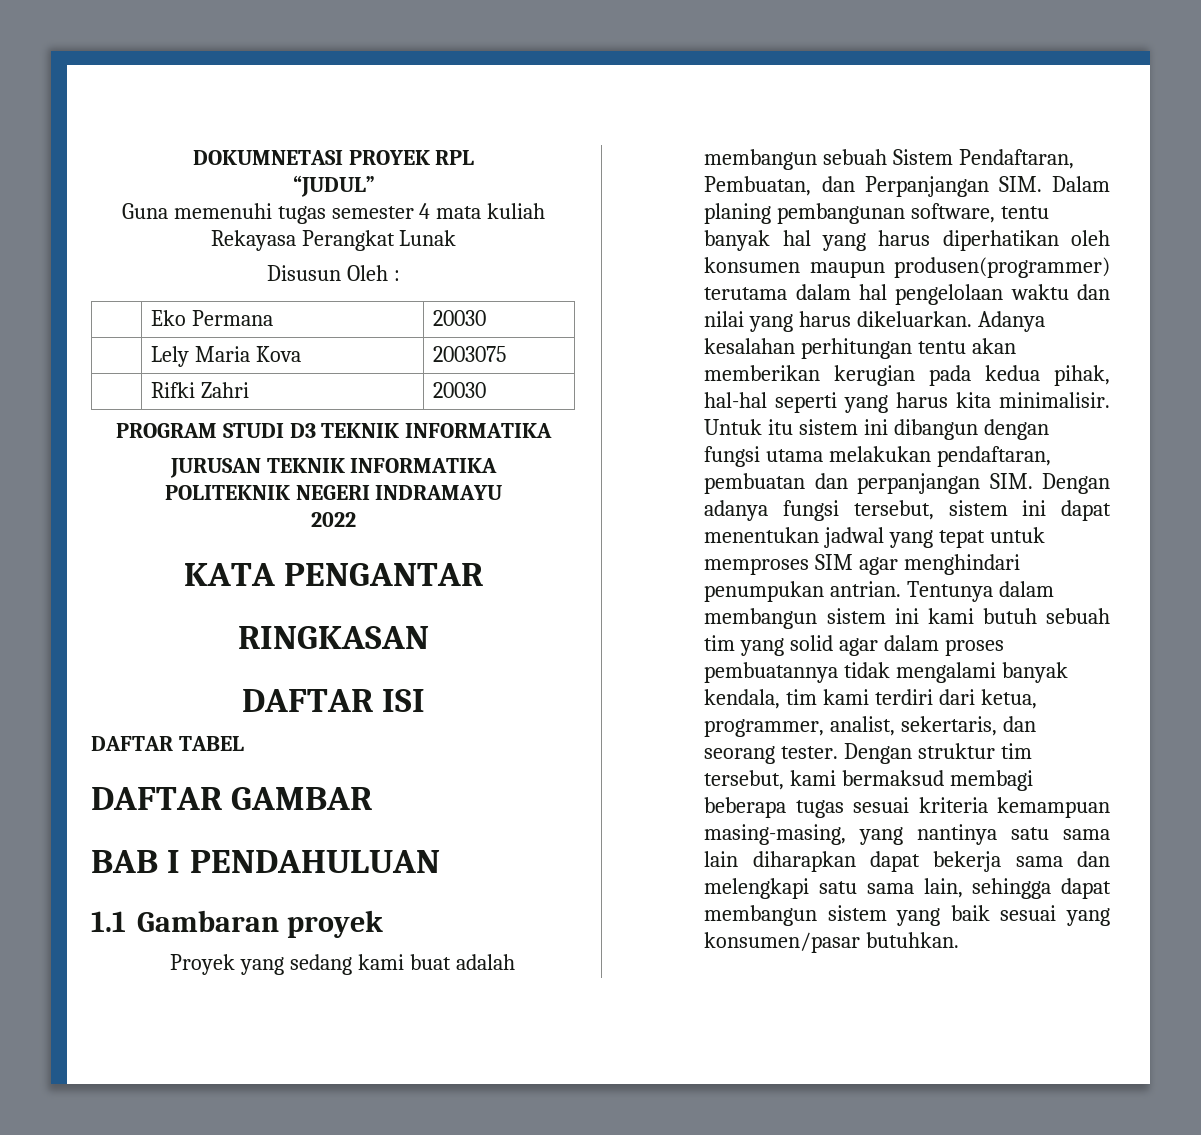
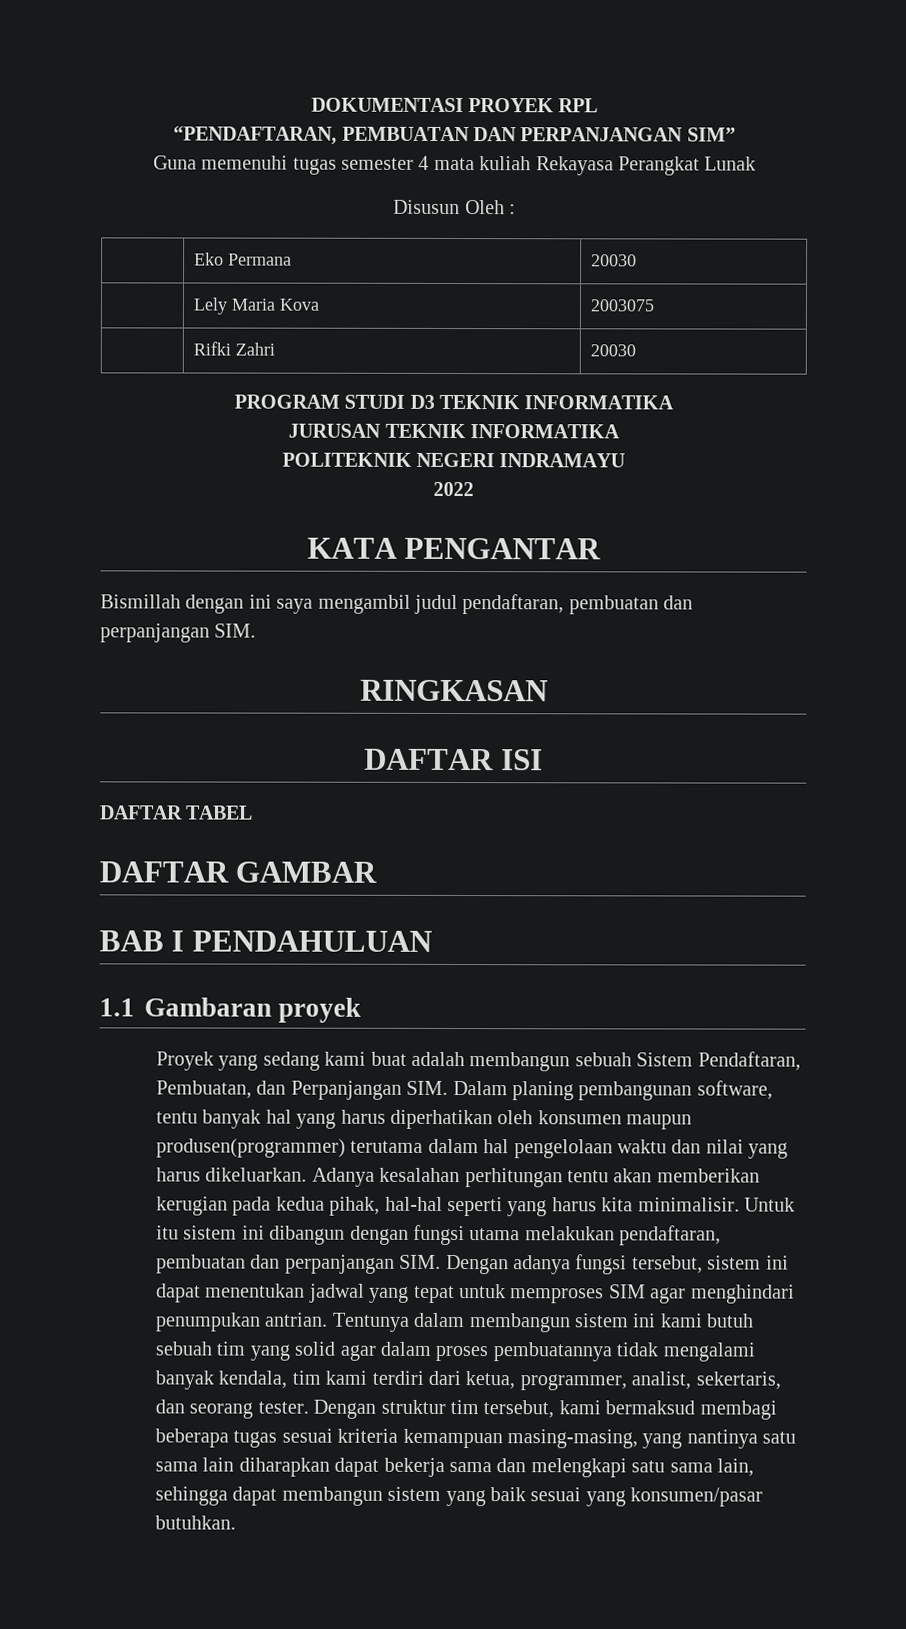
[192,150,343,165] DOKUMNETASI -> [310,97,464,113] DOKUMENTASI
[292,175,375,197] “JUDUL” -> [173,125,736,145] “PENDAFTARAN, PEMBUATAN DAN PERPANJANGAN SIM”
(485, 574) none -> [100,594,694,615] [100,623,257,643] // Bismillah dengan ini saya mengambil judul pendaftaran, pembuatan dan perpanjangan SIM.

